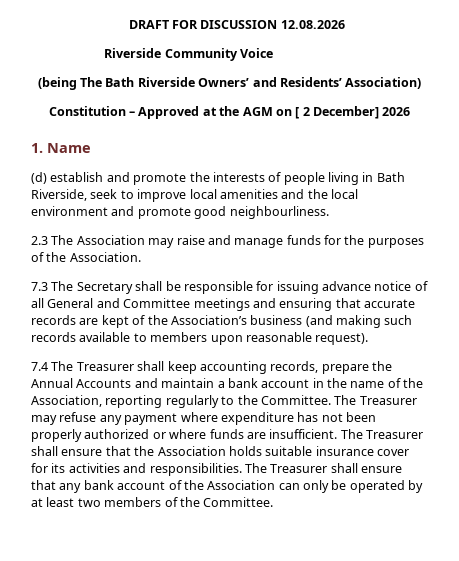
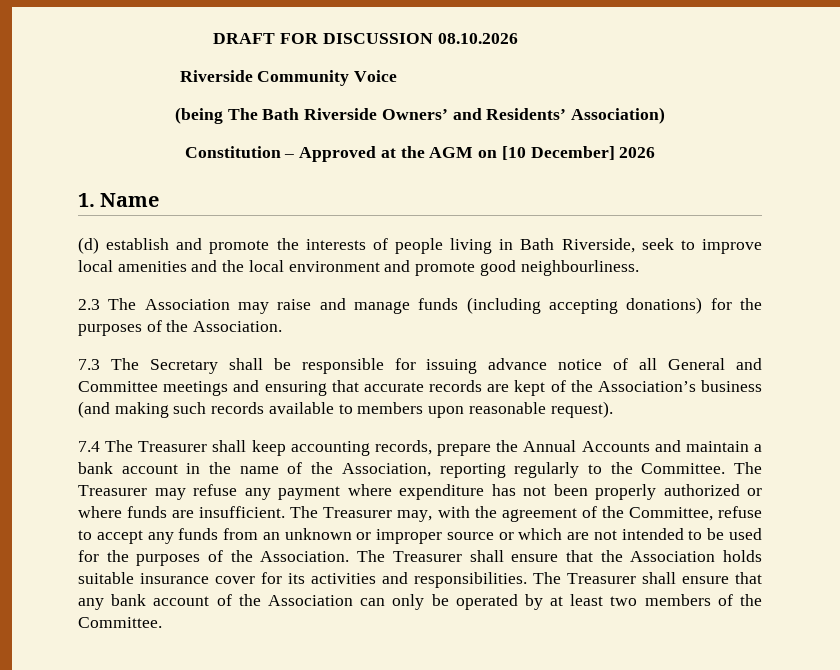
[280,20,345,29] 12.08.2026 -> [437,33,518,44] 08.10.2026
[295,107,310,119] [ 2 -> [501,146,526,160] [10
(321, 240) none -> [466,297,703,314] (including accepting donations)
(423, 434) none -> [397,506,763,522] [78,528,762,544] [78,550,462,566] may, with the agreement of the Committee, refuse to accept any funds from an unknown or improper source or which are not intended to be used for the purposes of the Association. The Treasurer

